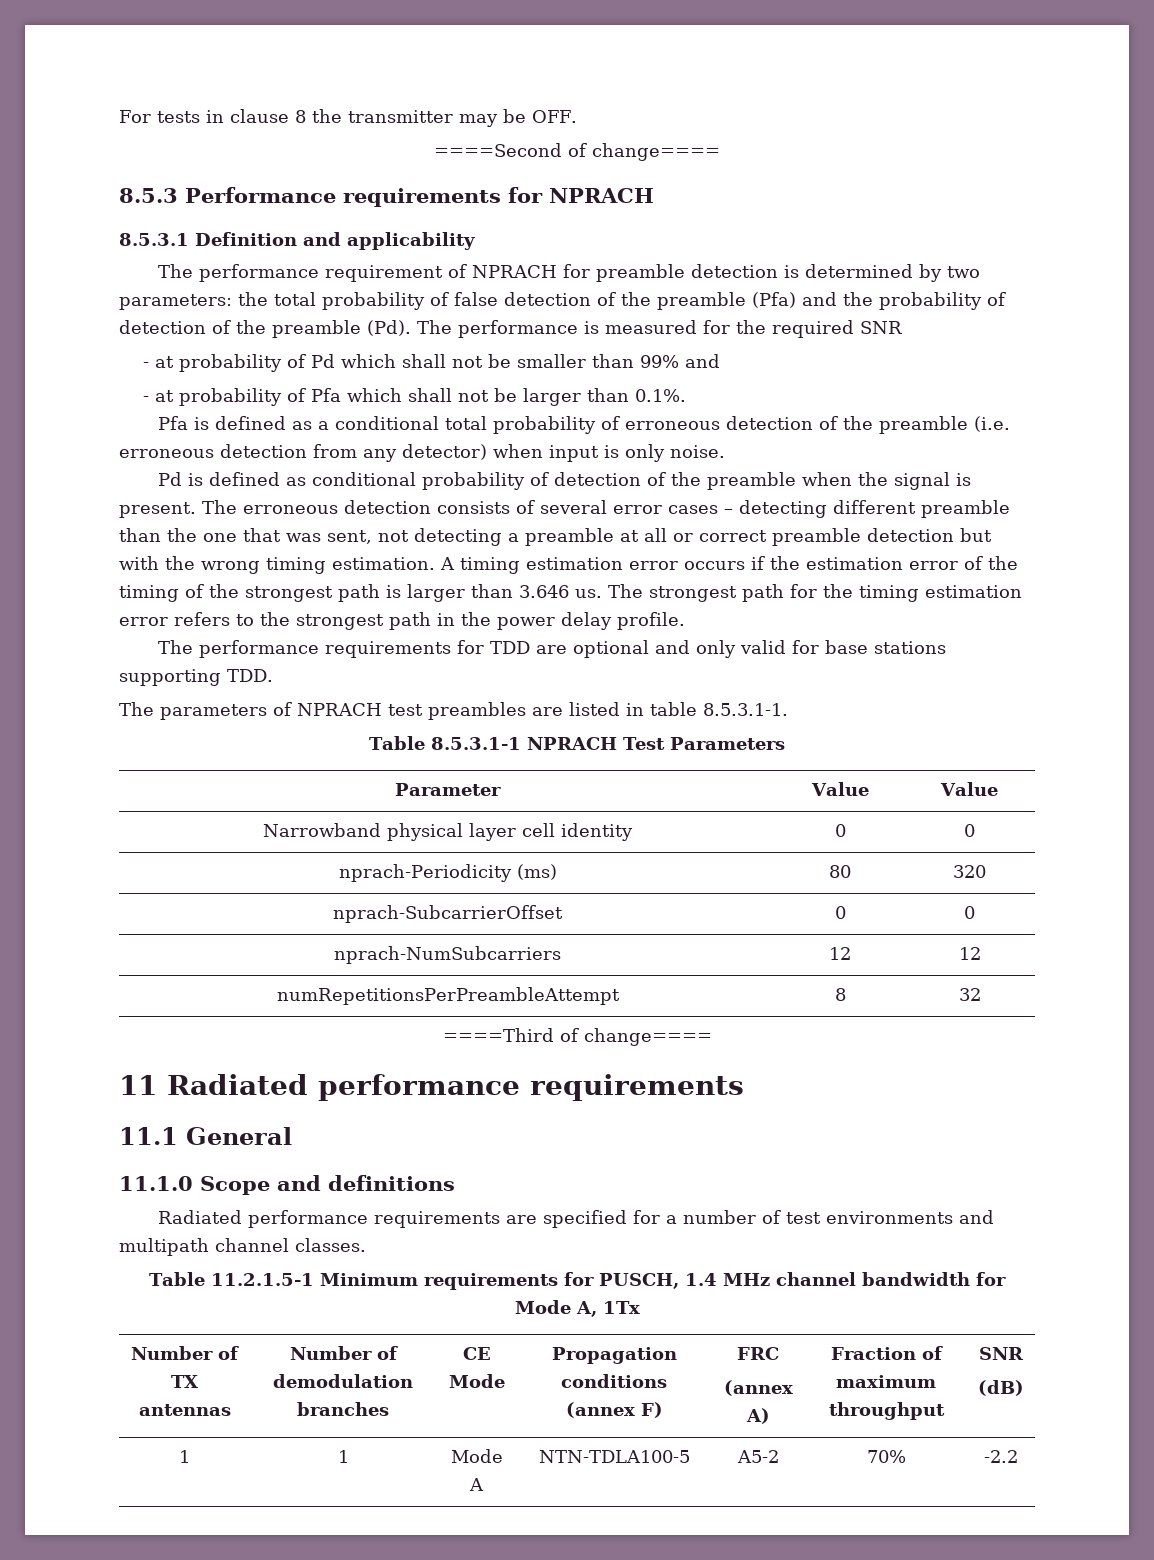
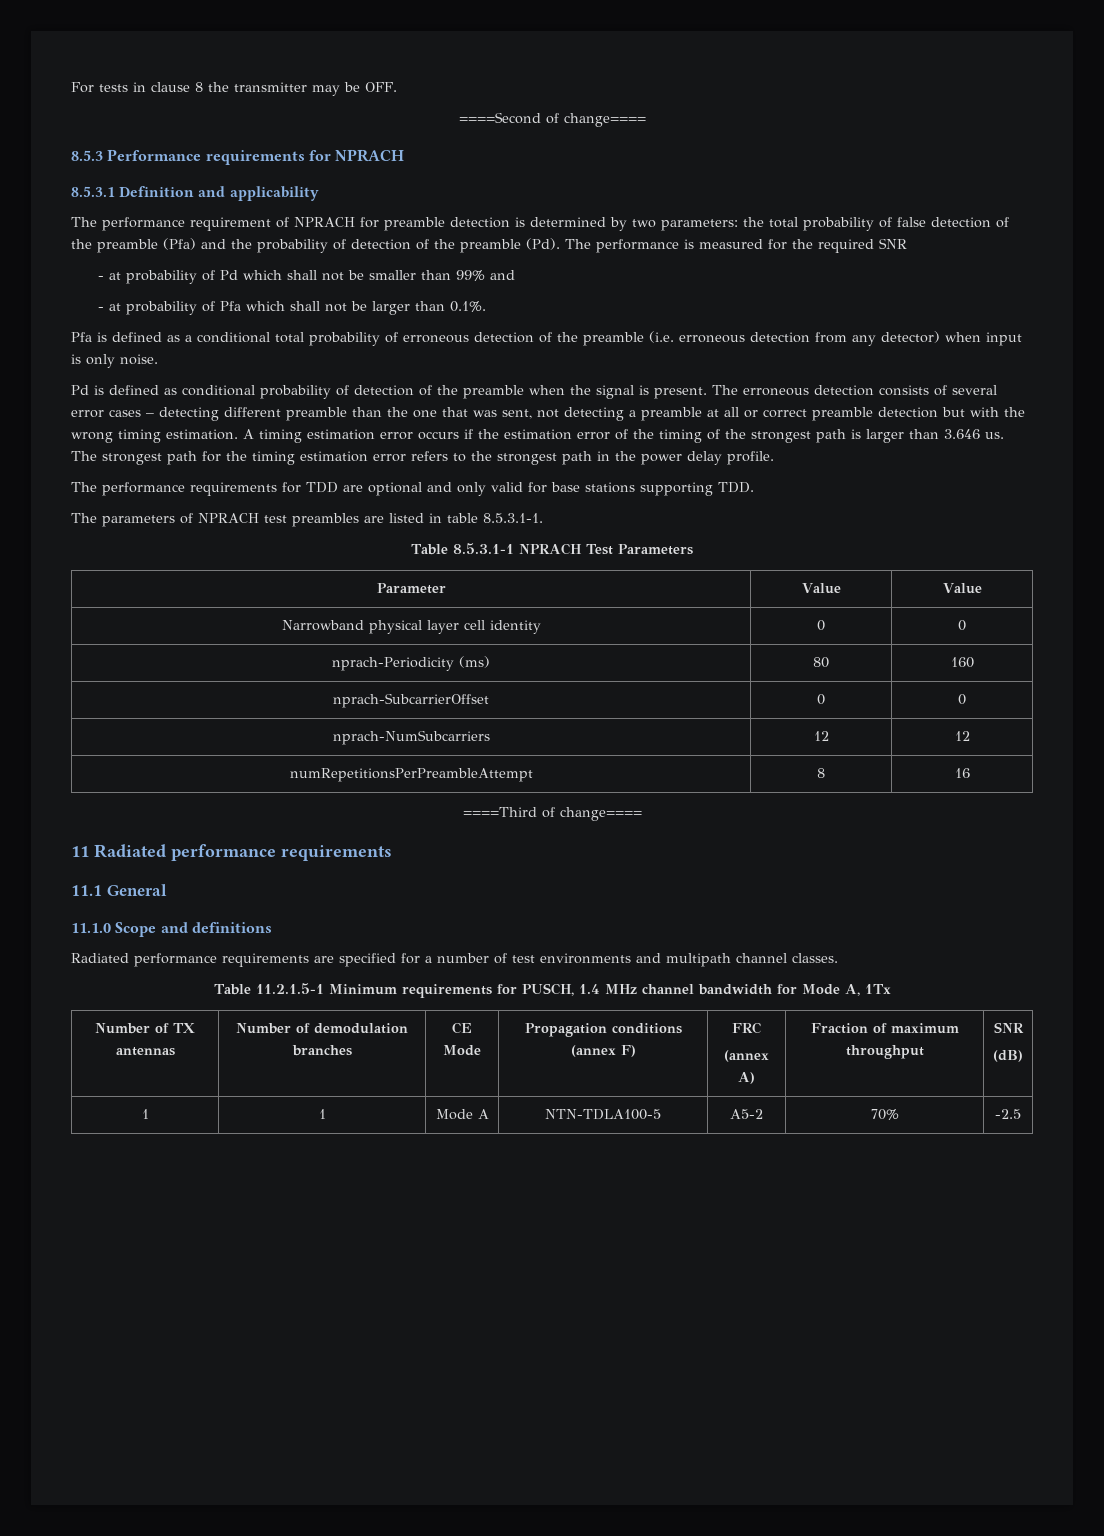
[953,865,986,878] 320 -> [950,657,974,668] 160
[958,988,981,1001] 32 -> [954,768,970,778] 16
[984,1450,1018,1463] -2.2 -> [995,1109,1021,1119] -2.5

